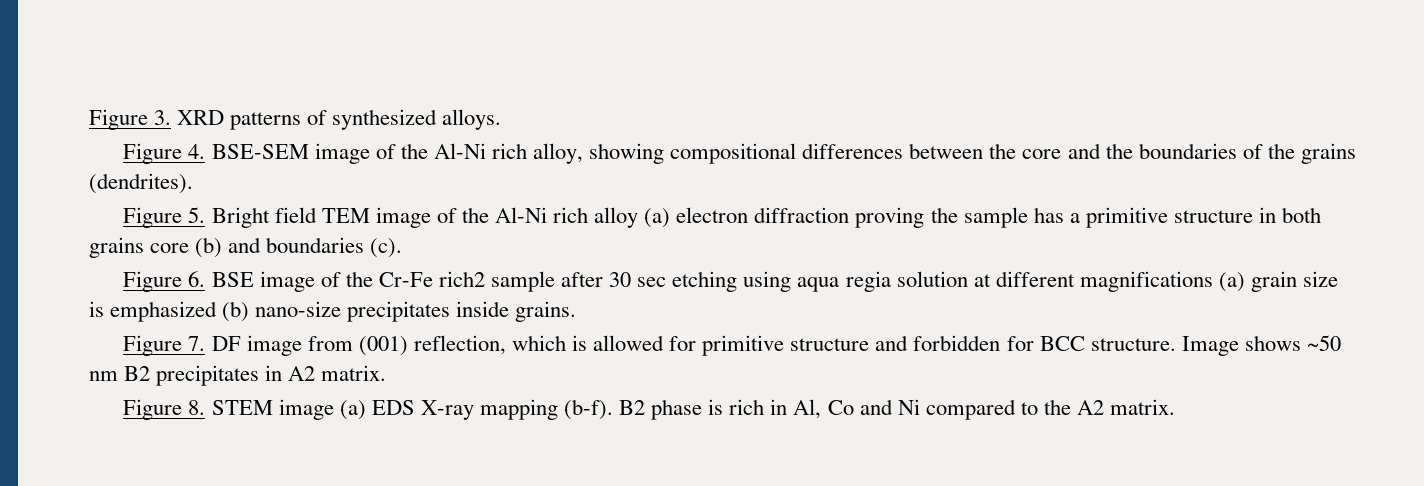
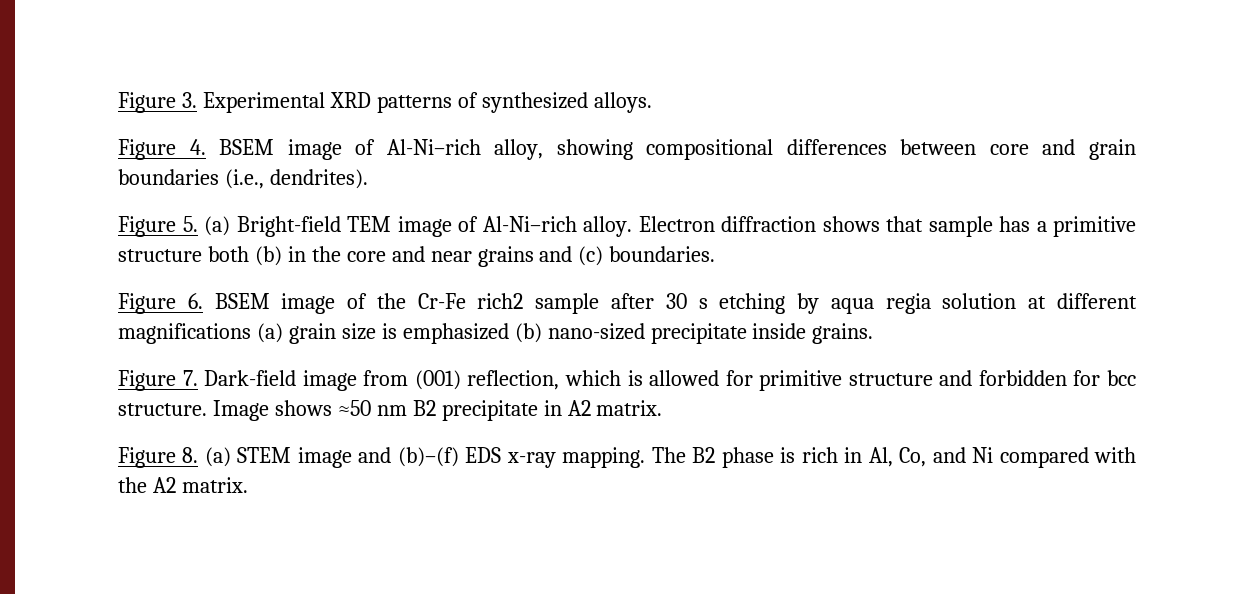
(172, 117) none -> [202,92,325,113] Experimental
[211,143,527,164] BSE-SEM image of the Al-Ni rich -> [219,139,481,160] BSEM image of Al-Ni–rich
[989,143,1356,164] [89,173,193,194] the core and the boundaries of the grains (dendrites). -> [989,139,1136,160] [118,169,368,189] core and grain boundaries (i.e., dendrites).
[211,207,317,228] Bright field -> [204,216,341,237] (a) Bright-field
[461,207,958,228] the Al-Ni rich alloy (a) electron diffraction proving the -> [482,216,923,237] Al-Ni–rich alloy. Electron diffraction shows that
[1258,207,1322,223] [89,237,403,258] in both grains core (b) and boundaries (c). -> [207,246,716,267] both (b) in the core and near grains and (c) boundaries.
[211,272,254,287] BSE -> [214,293,270,309] BSEM
[637,271,792,292] sec etching using -> [698,293,820,314] s etching by
[255,301,451,322] nano-size precipitates -> [547,323,747,344] nano-sized precipitate
[211,336,241,351] DF -> [204,370,297,386] Dark-field
[1039,336,1085,351] BCC -> [1107,370,1136,386] bcc
[1306,335,1341,351] ~50 -> [337,400,371,416] ≈50
[156,365,260,386] precipitates -> [441,400,538,421] precipitate
(206, 407) none -> [204,447,231,467] (a)
[339,399,613,420] (a) EDS X-ray mapping (b-f). -> [358,447,686,468] and (b)–(f) EDS x-ray mapping. The
[827,400,854,415] Co -> [899,447,927,467] Co,
[1020,402,1038,415] to -> [1094,447,1136,463] with

